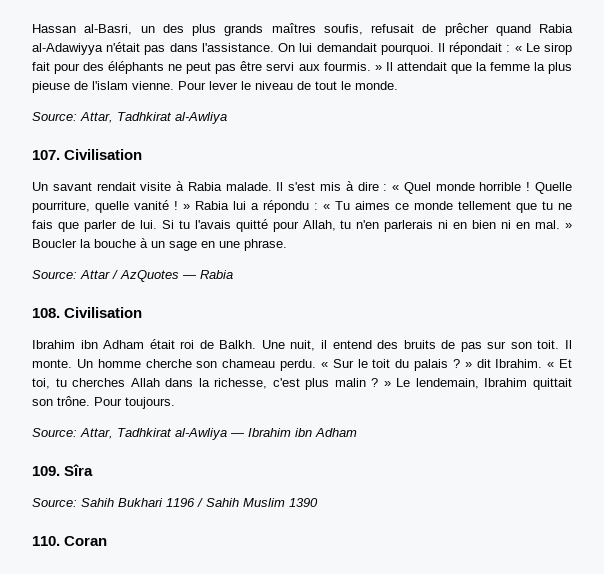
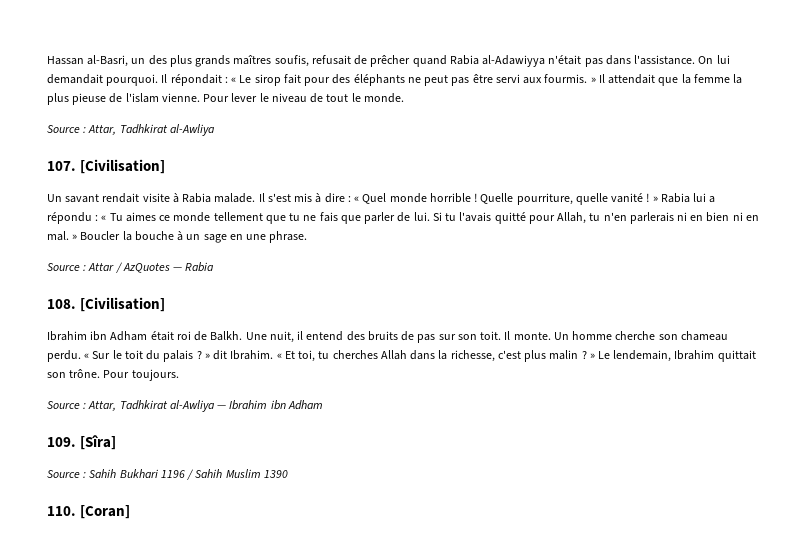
[32,112,77,121] Source: -> [47,125,87,133] Source :
[64,149,143,160] Civilisation -> [80,159,166,174] [Civilisation]
[32,270,77,279] Source: -> [47,263,87,271] Source :
[64,307,143,318] Civilisation -> [80,297,166,312] [Civilisation]
[32,428,77,437] Source: -> [47,401,87,409] Source :
[64,464,94,476] [32,498,77,507] Sîra // Source: -> [80,435,117,450] [47,470,87,478] [Sîra] // Source :
[64,536,108,546] Coran -> [80,505,131,519] [Coran]

